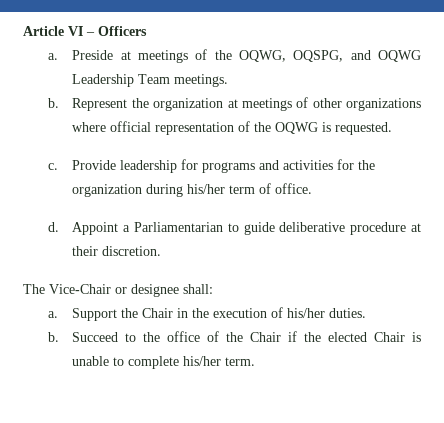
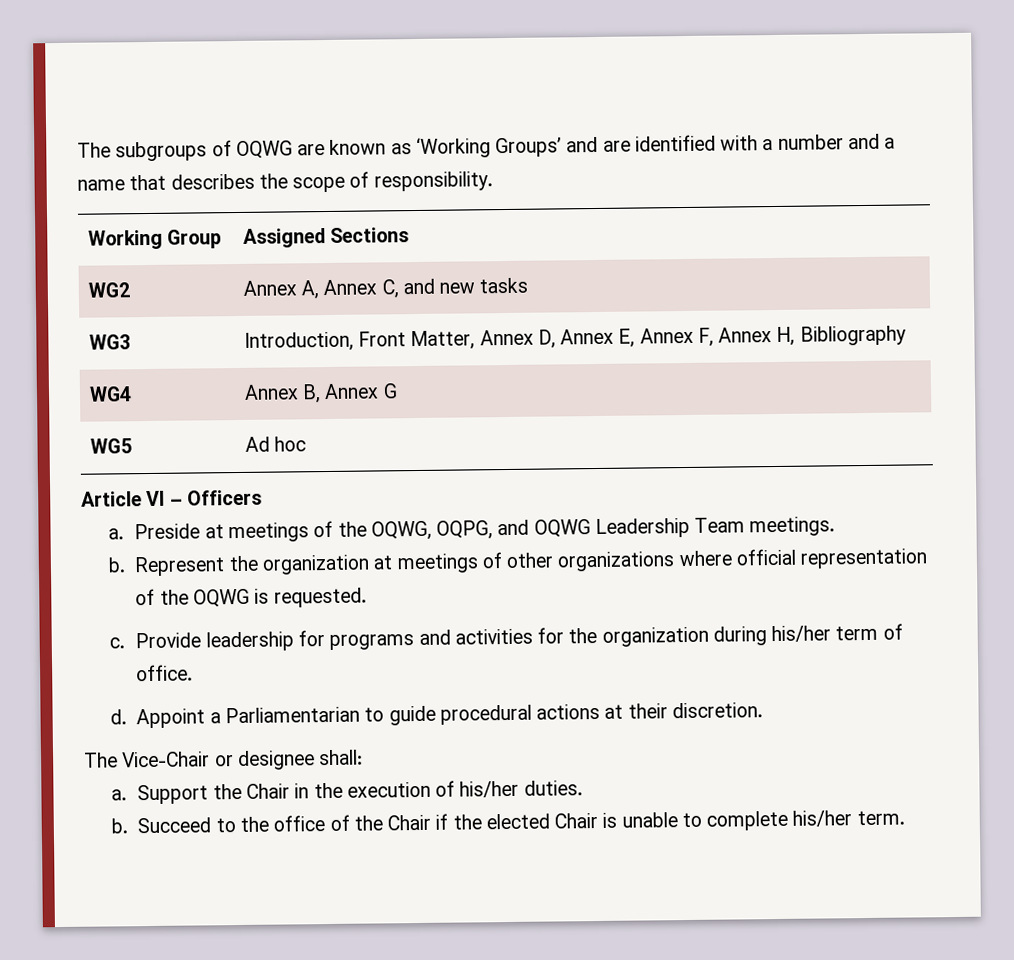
(23, 31) none -> [77,133,896,162] [77,171,493,193] [87,229,223,250] [242,227,410,248] [87,282,130,298] [242,277,529,300] [88,334,131,350] [243,325,906,352] [88,386,132,402] [243,383,398,404] [89,438,132,454] [244,436,307,452] The subgroups of OQWG are known as ‘Working Groups’ and are identified with a number and a name that describes the scope of responsibility. // Working Group | Assigned Sections // WG2 | Annex A, Annex C, and new tasks // WG3 | Introduction, Front Matter, Annex D, Annex E, Annex F, Annex H, Bibliography // WG4 | Annex B, Annex G // WG5 | Ad hoc //
[293,50,344,62] OQSPG, -> [436,520,494,540] OQPG,
[279,222,407,235] deliberative procedure -> [439,703,601,725] procedural actions

